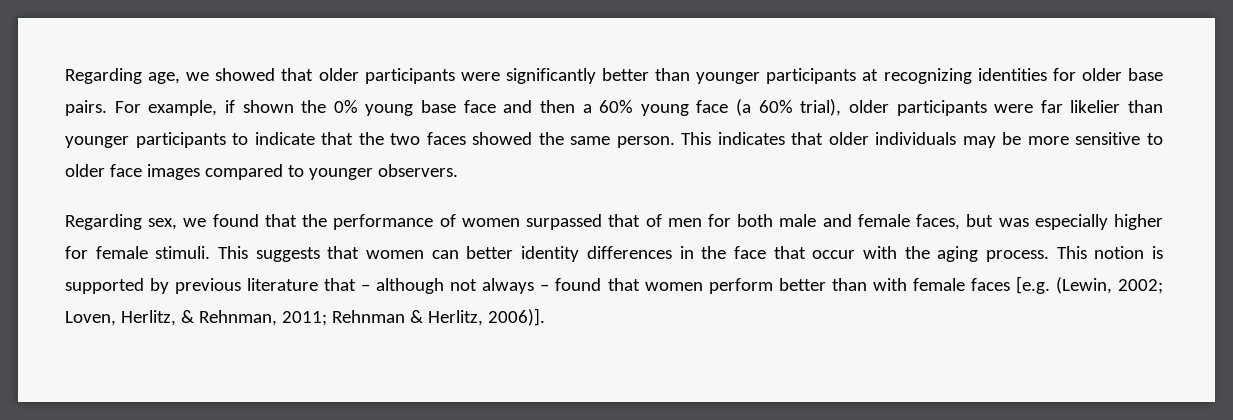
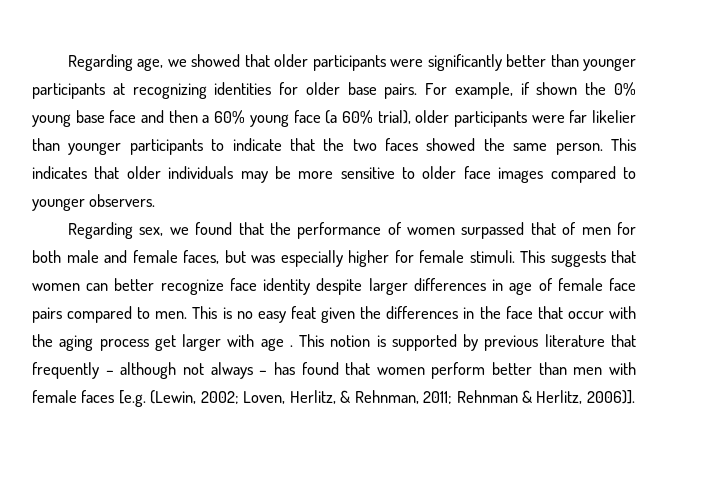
[521,246,580,262] identity -> [160,278,636,295] [32,306,382,323] recognize face identity despite larger differences in age of female face pairs compared to men. This is no easy feat given the
[985,250,1049,262] process. -> [99,334,293,351] process get larger with age .
(357, 284) none -> [32,362,99,379] frequently
(550, 287) none -> [273,362,295,375] has
(867, 284) none -> [573,367,603,375] men

